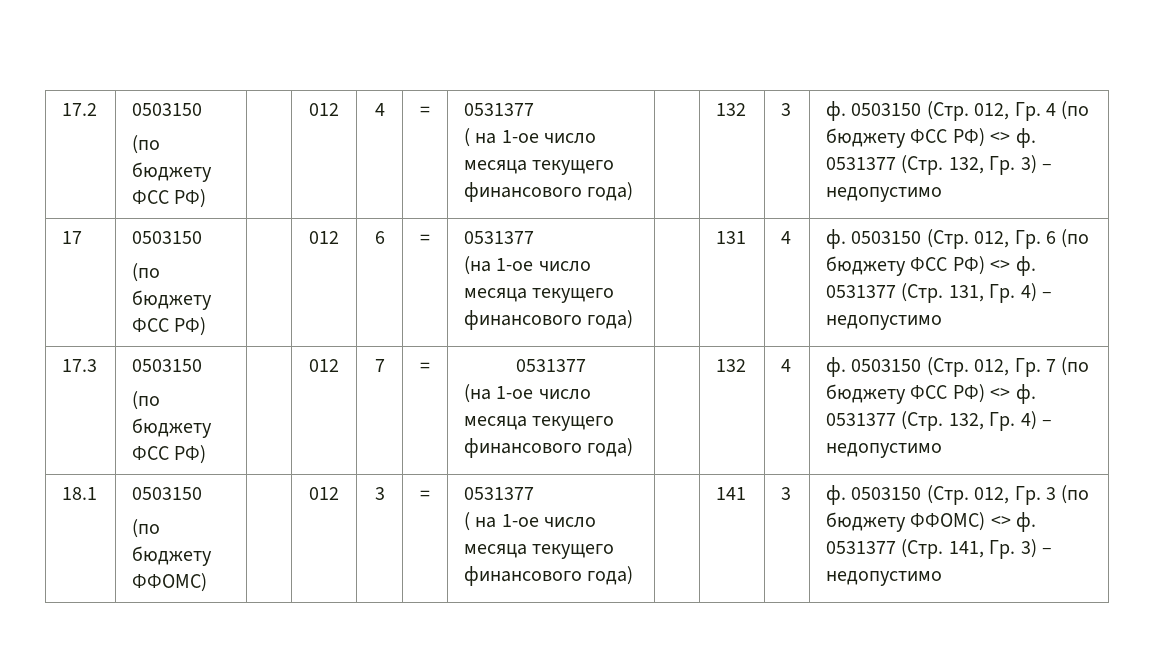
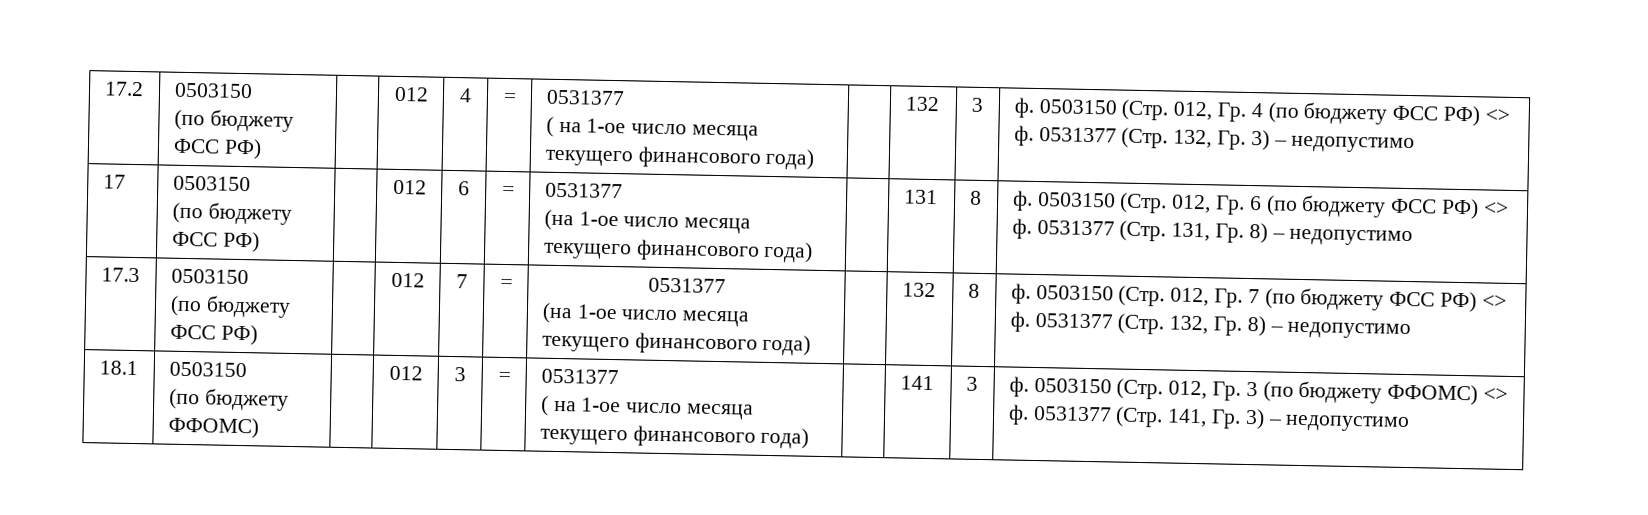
[781,231,792,244] 4 -> [969,190,982,205] 8
[1020,283,1037,302] 4) -> [1248,222,1268,244] 8)
[781,359,792,372] 4 -> [967,283,980,298] 8
[1020,411,1037,430] 4) -> [1246,315,1266,337] 8)

